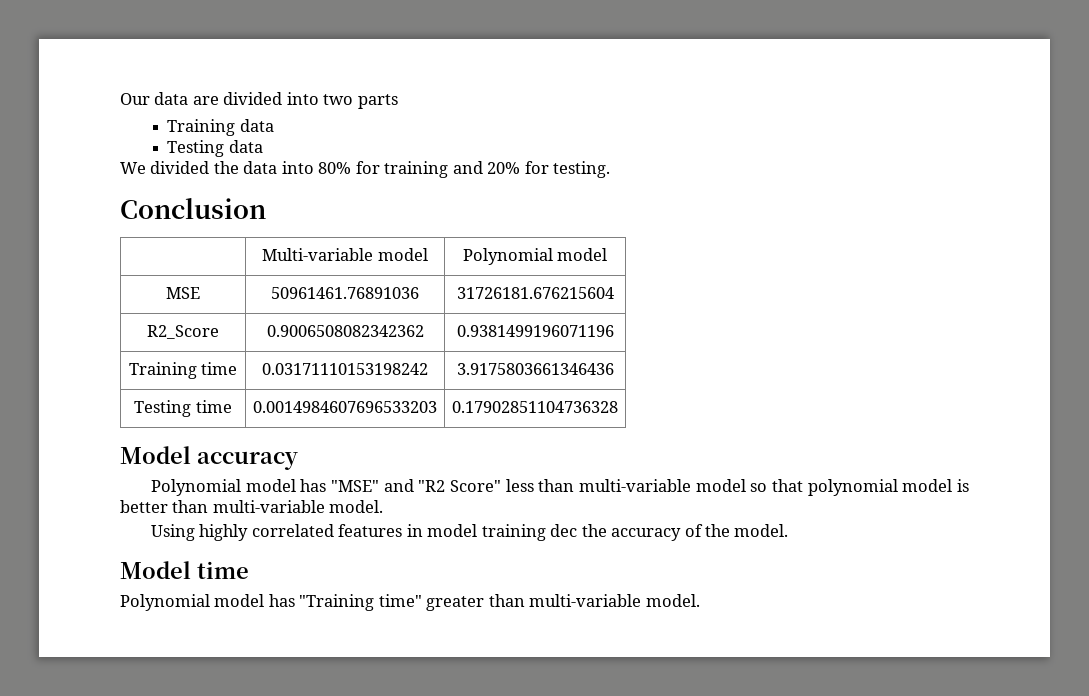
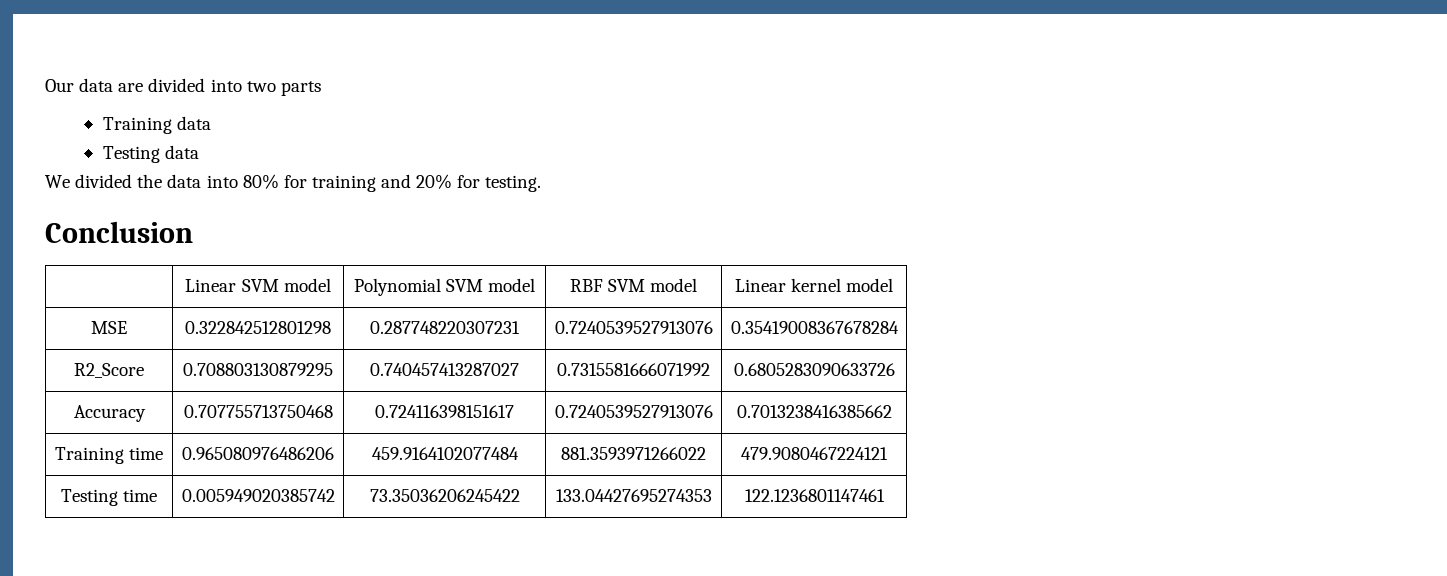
[262,248,374,261] Multi-variable -> [185,279,279,292] Linear SVM
[557,248,608,261] [166,287,200,299] [271,287,419,299] [456,287,614,299] [147,325,219,339] [266,325,424,337] [456,325,614,337] [128,362,238,379] [262,363,428,375] [456,363,614,375] [134,400,232,417] [253,401,437,413] [452,401,618,413] [120,446,298,470] [150,479,970,496] [120,500,384,513] [150,524,789,541] [120,561,249,579] [120,594,700,611] model // MSE | 50961461.76891036 | 31726181.676215604 // R2_Score | 0.9006508082342362 | 0.9381499196071196 // Training time | 0.03171110153198242 | 3.9175803661346436 // Testing time | 0.0014984607696533203 | 0.17902851104736328 // Model accuracy // Polynomial model has "MSE" and "R2 Score" less than multi-variable model so that polynomial model is better than multi-variable model. // Using highly correlated features in model training dec the accuracy of the model. // Model time // Polynomial model has "Training time" greater than multi-variable model. -> [446,278,536,292] [569,278,698,292] [734,278,894,292] [91,321,127,334] [185,321,331,334] [370,321,520,334] [554,321,713,334] [730,321,899,334] [74,363,144,378] [183,363,333,376] [370,363,519,376] [557,363,710,376] [733,363,895,376] [73,405,146,422] [183,405,333,418] [375,405,514,418] [554,405,713,418] [736,405,892,418] [54,447,164,464] [182,447,334,460] [371,447,519,460] [561,447,706,460] [741,447,888,460] [60,489,158,506] [181,489,335,502] [369,489,520,502] [555,489,712,502] [744,489,885,502] SVM model | RBF SVM model | Linear kernel model // MSE | 0.322842512801298 | 0.287748220307231 | 0.7240539527913076 | 0.35419008367678284 // R2_Score | 0.708803130879295 | 0.740457413287027 | 0.7315581666071992 | 0.6805283090633726 // Accuracy | 0.707755713750468 | 0.724116398151617 | 0.7240539527913076 | 0.7013238416385662 // Training time | 0.965080976486206 | 459.9164102077484 | 881.3593971266022 | 479.9080467224121 // Testing time | 0.005949020385742 | 73.35036206245422 | 133.04427695274353 | 122.1236801147461

